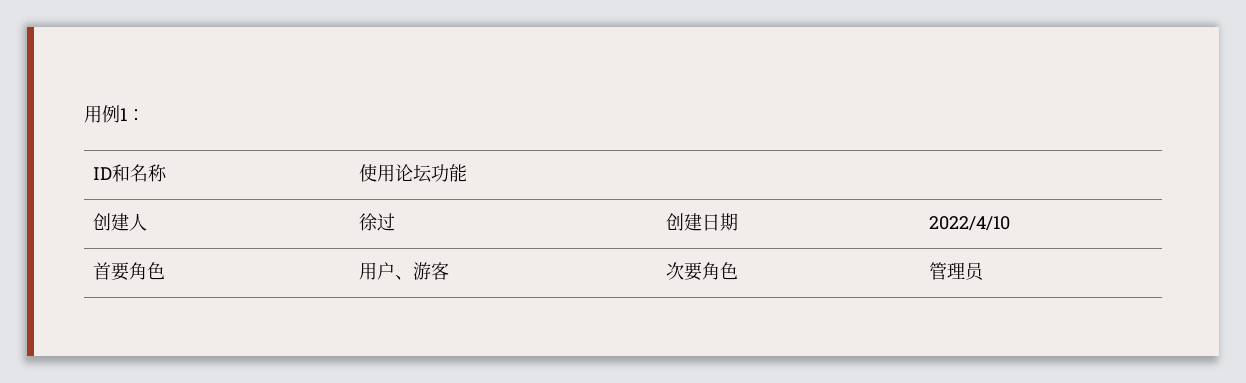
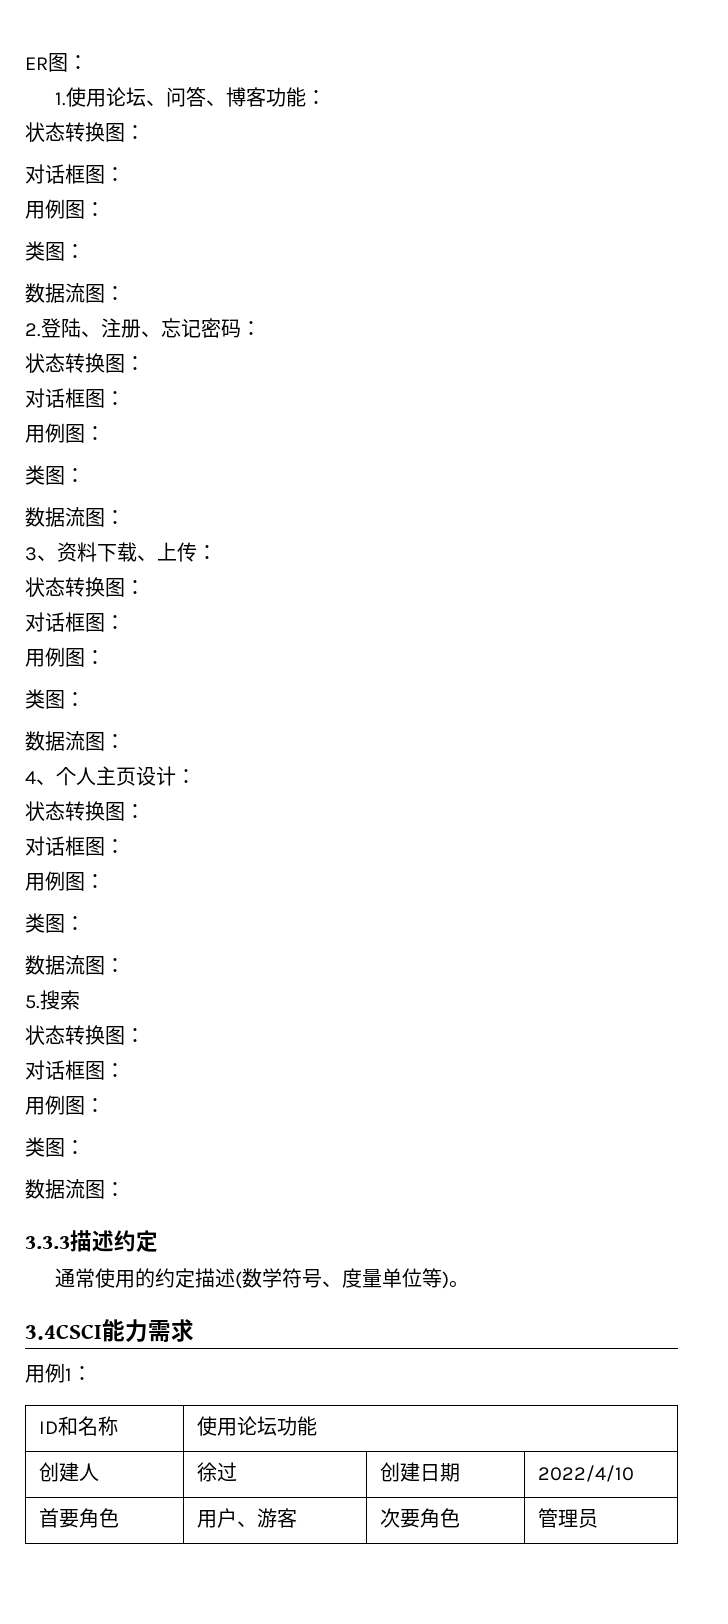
(84, 114) none -> [25,53,88,72] [55,87,327,107] [25,122,145,142] [25,164,125,184] [25,199,105,219] [25,241,85,261] [25,283,125,303] [25,318,261,338] [25,353,145,373] [25,388,125,408] [25,423,105,443] [25,465,85,485] [25,507,125,527] [25,542,217,562] [25,577,145,597] [25,612,125,632] [25,647,105,667] [25,689,85,709] [25,731,125,751] [25,766,196,786] [25,801,145,821] [25,836,125,856] [25,871,105,891] [25,913,85,933] [25,955,125,975] [25,990,80,1010] [25,1025,145,1045] [25,1060,125,1080] [25,1095,105,1115] [25,1137,85,1157] [25,1179,125,1199] [25,1230,158,1252] [55,1268,470,1289] [25,1319,194,1342] ER图： // 1.使用论坛、问答、博客功能： // 状态转换图： // 对话框图： // 用例图： // 类图： // 数据流图： // 2.登陆、注册、忘记密码： // 状态转换图： // 对话框图： // 用例图： // 类图： // 数据流图： // 3、资料下载、上传： // 状态转换图： // 对话框图： // 用例图： // 类图： // 数据流图： // 4、个人主页设计： // 状态转换图： // 对话框图： // 用例图： // 类图： // 数据流图： // 5.搜索 // 状态转换图： // 对话框图： // 用例图： // 类图： // 数据流图： // 3.3.3描述约定 // 通常使用的约定描述(数学符号、度量单位等)。 // 3.4CSCI能力需求 //

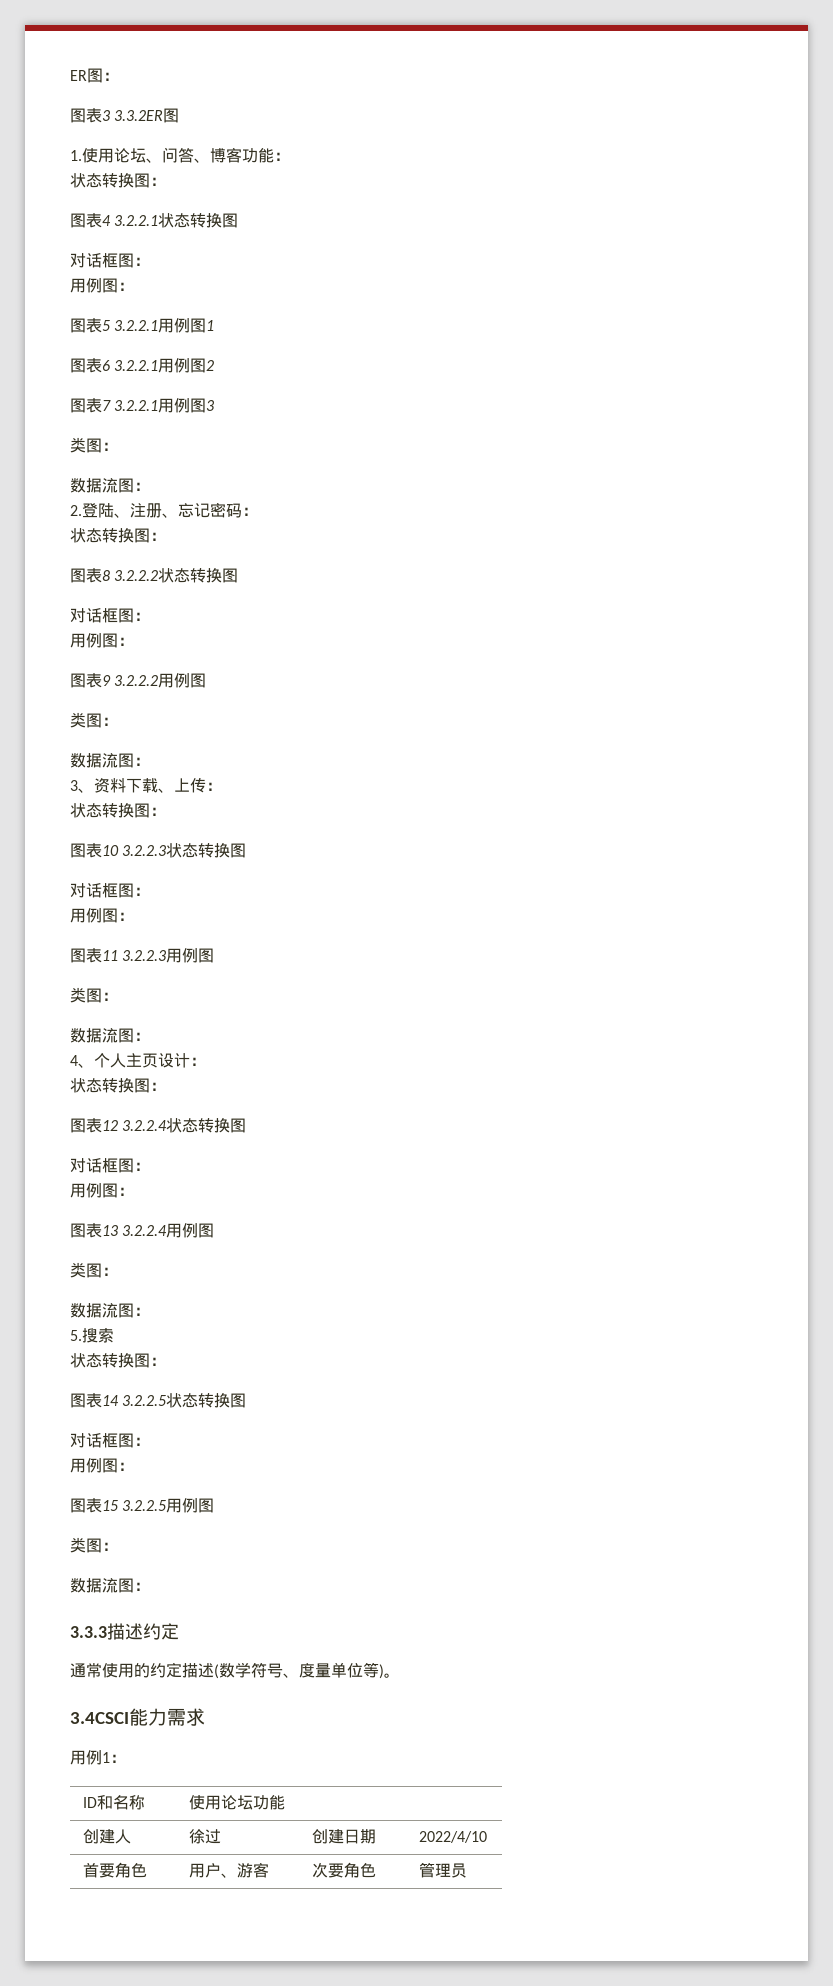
(88, 62) none -> [70,108,180,123] // 图表3 3.3.2ER图
[25,164,125,184] [25,199,105,219] // 对话框图： // 用例图： -> [70,213,239,228] [70,253,150,268] [70,278,134,293] [70,318,215,333] [70,358,215,373] [70,398,215,413] // 图表4 3.2.2.1状态转换图 // 对话框图： // 用例图： // 图表5 3.2.2.1用例图1 // 图表6 3.2.2.1用例图2 // 图表7 3.2.2.1用例图3
[25,388,125,408] [25,423,105,443] // 对话框图： // 用例图： -> [70,568,239,583] [70,608,150,623] [70,633,134,648] [70,673,207,688] // 图表8 3.2.2.2状态转换图 // 对话框图： // 用例图： // 图表9 3.2.2.2用例图
[25,612,125,632] [25,647,105,667] // 对话框图： // 用例图： -> [70,843,247,858] [70,883,150,898] [70,908,134,923] [70,948,215,963] // 图表10 3.2.2.3状态转换图 // 对话框图： // 用例图： // 图表11 3.2.2.3用例图
[25,836,125,856] [25,871,105,891] // 对话框图： // 用例图： -> [70,1118,247,1133] [70,1158,150,1173] [70,1183,134,1198] [70,1223,215,1238] // 图表12 3.2.2.4状态转换图 // 对话框图： // 用例图： // 图表13 3.2.2.4用例图
[25,1060,125,1080] [25,1095,105,1115] // 对话框图： // 用例图： -> [70,1393,247,1408] [70,1433,150,1448] [70,1458,134,1473] [70,1498,215,1513] // 图表14 3.2.2.5状态转换图 // 对话框图： // 用例图： // 图表15 3.2.2.5用例图

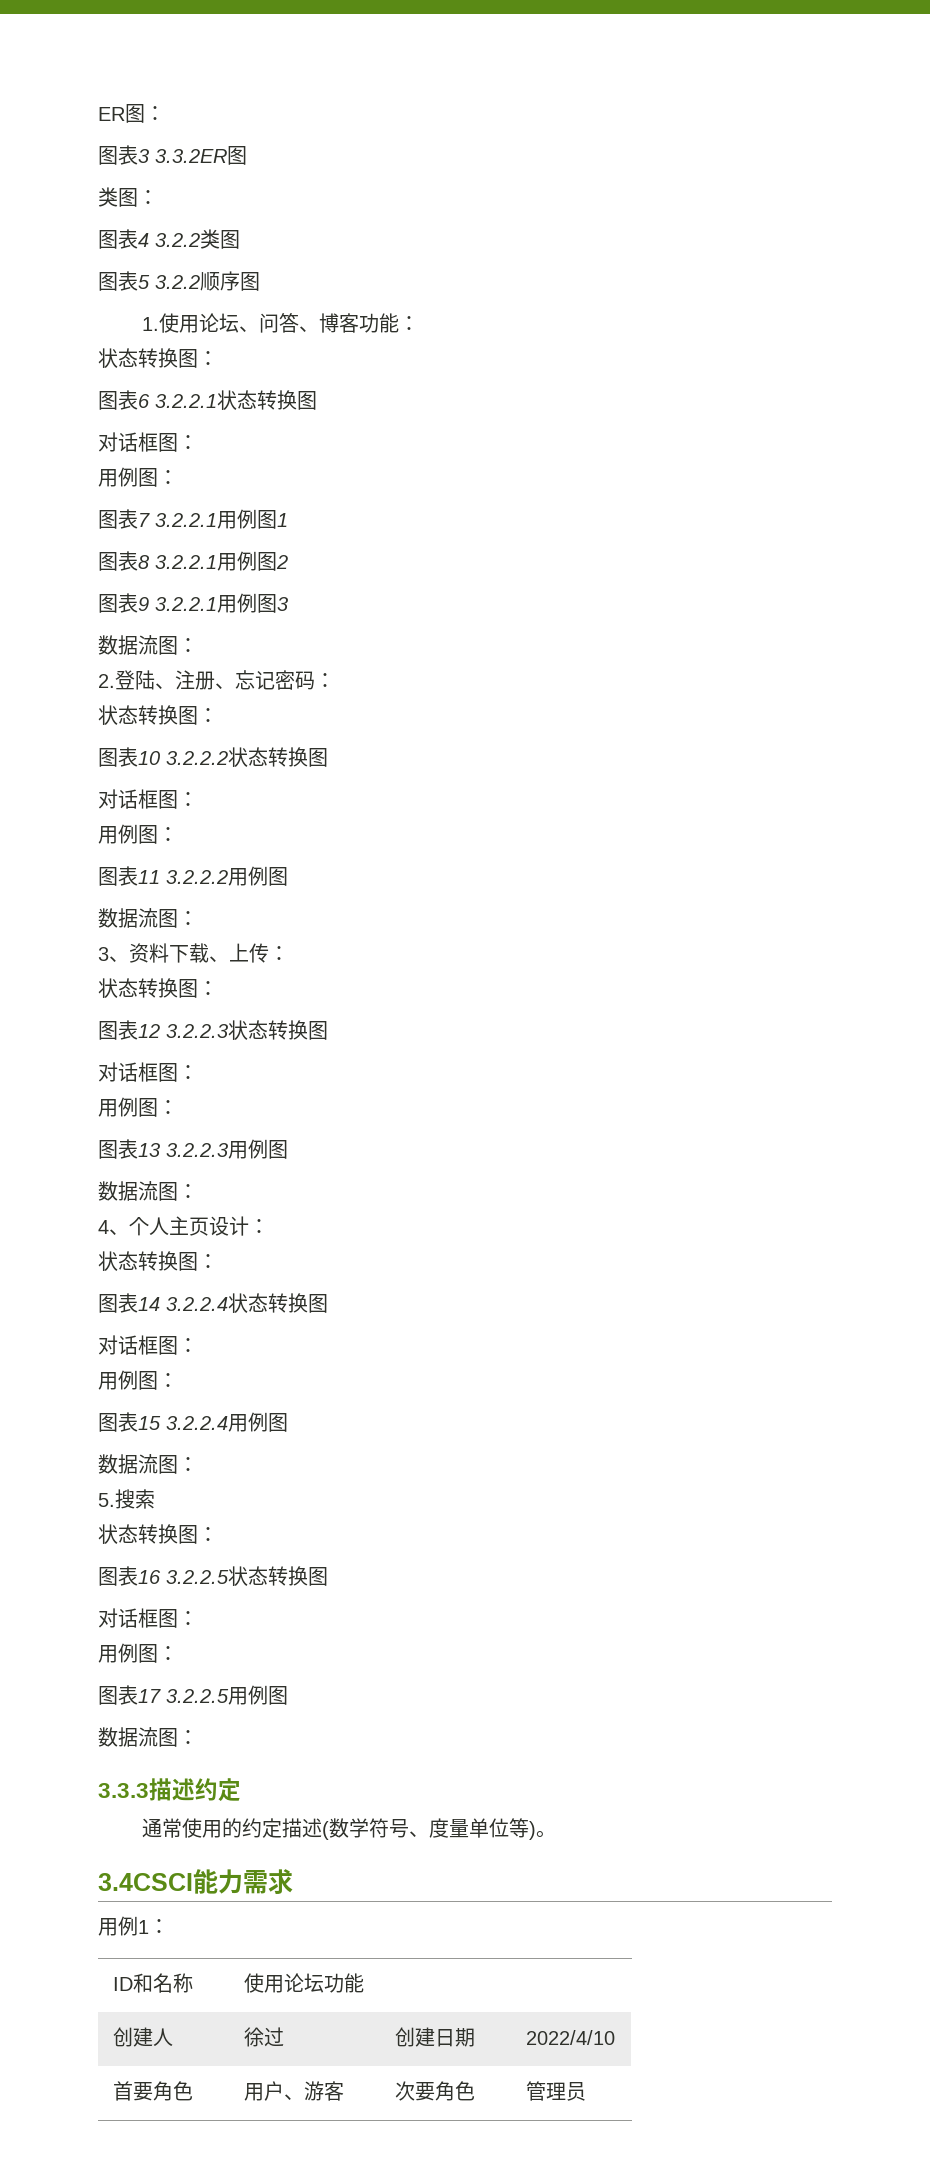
(180, 115) none -> [98,187,158,207] [98,229,240,249] [98,271,260,291] // 类图： // 图表4 3.2.2类图 // 图表5 3.2.2顺序图
[102,215,111,226] 4 -> [138,394,150,408] 6
[102,320,110,331] 5 -> [138,513,150,527] 7
[102,360,110,371] 6 -> [138,555,149,569] 8
[102,400,111,411] 7 -> [138,597,149,611] 9
[70,437,118,453] // 类图： -> (288, 604) none
[102,570,110,581] 8 -> [138,751,160,765] 10
[102,675,111,686] 9 -> [138,870,160,884] 11
[70,712,118,728] // 类图： -> (288, 876) none
[102,845,119,856] 10 -> [138,1024,160,1038] 12
[102,950,118,961] 11 -> [138,1143,160,1157] 13
[70,987,118,1003] // 类图： -> (288, 1149) none
[102,1120,118,1131] 12 -> [138,1297,160,1311] 14
[102,1225,118,1236] 13 -> [138,1416,161,1430] 15
[70,1262,118,1278] // 类图： -> (288, 1422) none
[102,1395,119,1406] 14 -> [138,1570,161,1584] 16
[102,1500,118,1511] 15 -> [138,1689,161,1703] 17
[70,1537,118,1553] // 类图： -> (288, 1695) none

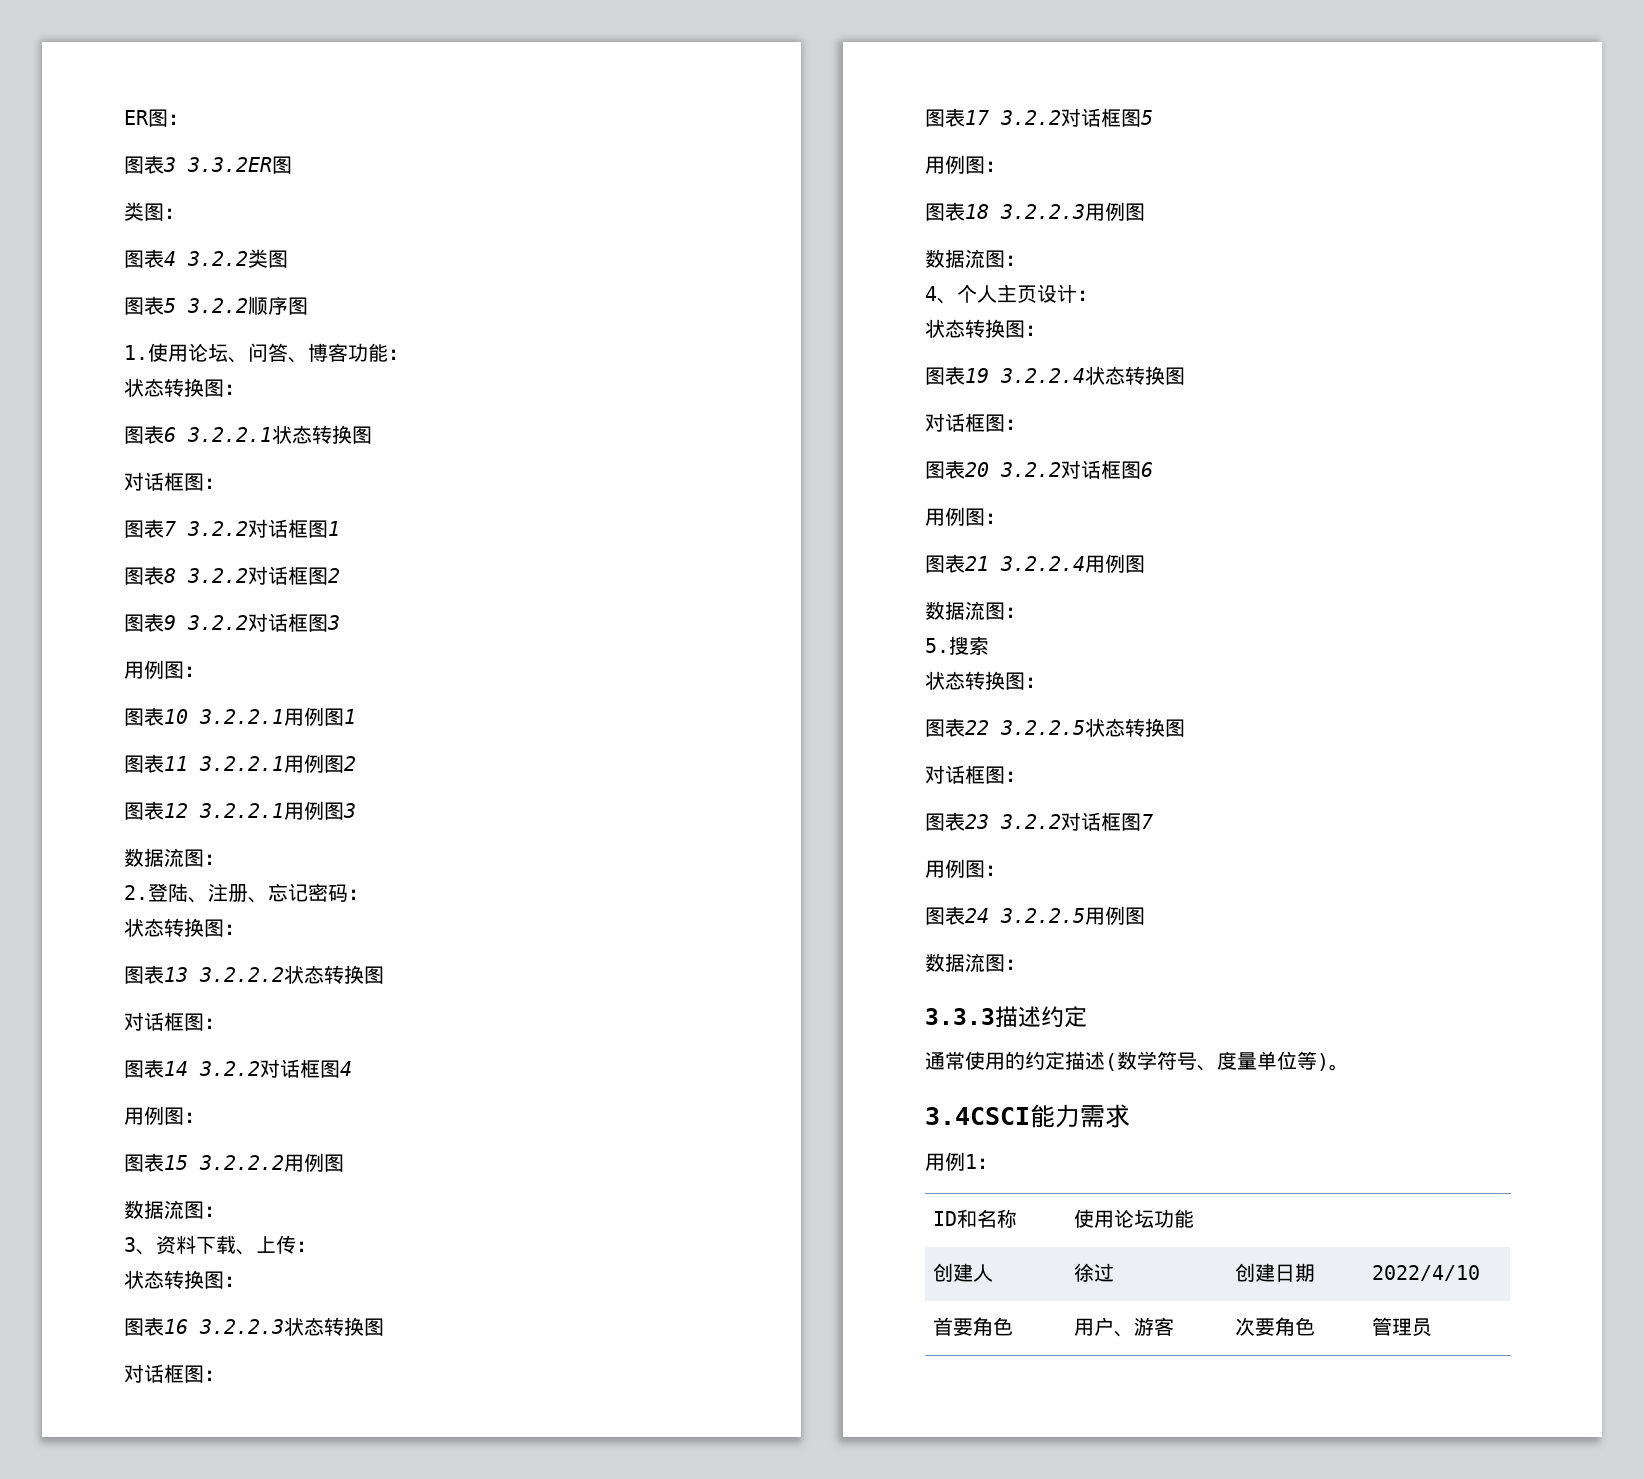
[98,467,178,487] [98,509,150,529] // 用例图： // 图表7 -> [124,519,340,538] [124,566,340,585] [124,613,340,632] [124,660,204,679] [124,707,188,726] // 图表7 3.2.2对话框图1 // 图表8 3.2.2对话框图2 // 图表9 3.2.2对话框图3 // 用例图： // 图表10
[138,555,149,569] 8 -> [164,756,188,771] 11
[138,597,149,611] 9 -> [164,803,188,818] 12
[138,751,160,765] 10 -> [164,967,188,982] 13
[98,824,178,844] [98,866,160,886] // 用例图： // 图表11 -> [124,1059,352,1078] [124,1106,204,1125] [124,1153,188,1172] // 图表14 3.2.2对话框图4 // 用例图： // 图表15
[138,1024,160,1038] 12 -> [164,1319,188,1334] 16
[98,1097,178,1117] [98,1139,160,1159] // 用例图： // 图表13 -> [925,108,1153,127] [925,155,1005,174] [925,202,989,221] // 图表17 3.2.2对话框图5 // 用例图： // 图表18
[138,1297,160,1311] 14 -> [965,368,989,383] 19
[98,1370,178,1390] [98,1412,161,1432] // 用例图： // 图表15 -> [925,460,1153,479] [925,507,1005,526] [925,554,989,573] // 图表20 3.2.2对话框图6 // 用例图： // 图表21
[138,1570,161,1584] 16 -> [965,720,989,735] 22
[98,1643,178,1663] [98,1685,161,1705] // 用例图： // 图表17 -> [925,812,1153,831] [925,859,1005,878] [925,906,989,925] // 图表23 3.2.2对话框图7 // 用例图： // 图表24

